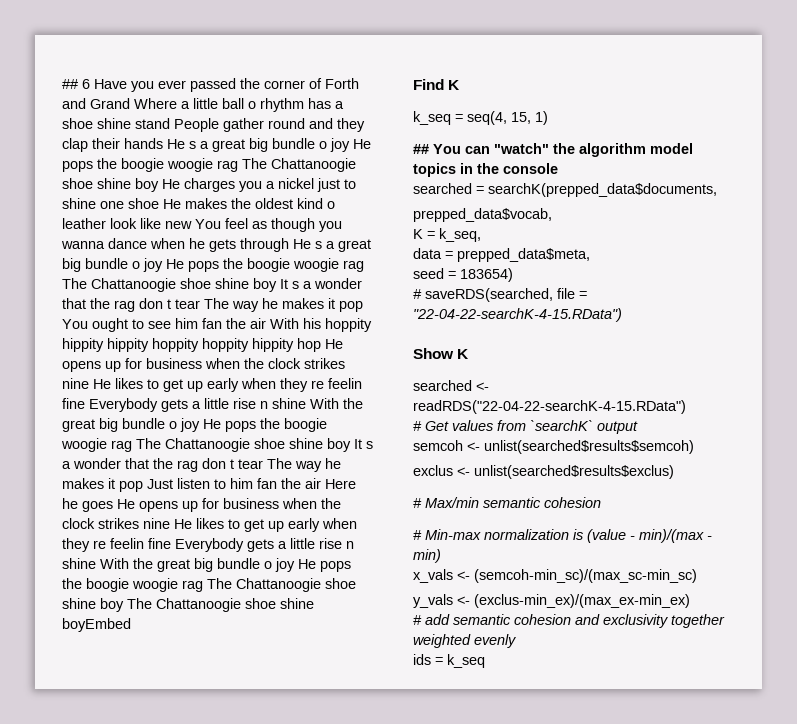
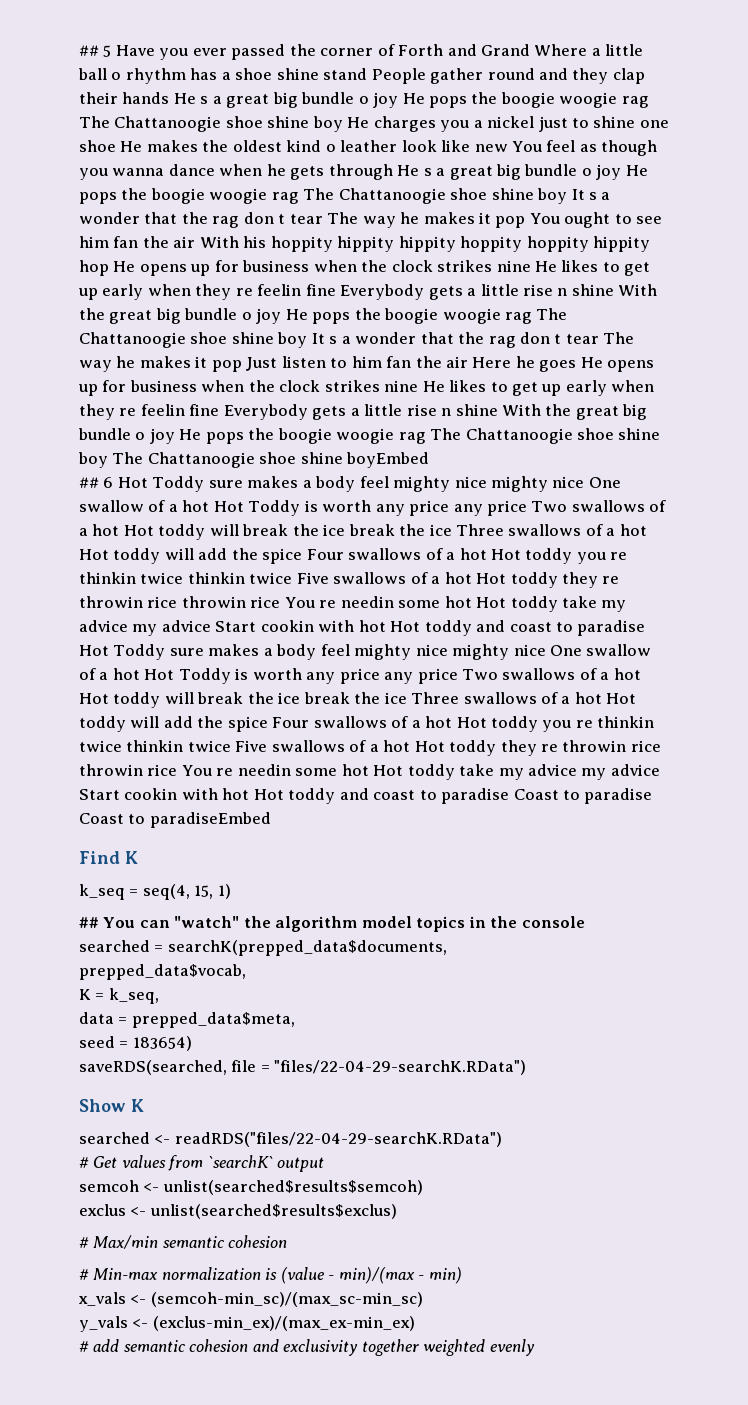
[62,79,90,89] ## 6 -> [79,45,112,57] ## 5
(131, 625) none -> [79,476,621,492] [79,500,667,516] [79,524,647,540] [79,548,628,564] [79,572,620,588] [79,596,627,612] [79,620,646,636] [79,644,652,660] [79,668,641,684] [79,692,637,708] [79,716,655,732] [79,740,661,756] [79,764,660,780] [79,788,653,804] [79,812,271,828] // ## 6 Hot Toddy sure makes a body feel mighty nice mighty nice One swallow of a hot Hot Toddy is worth any price any price Two swallows of a hot Hot toddy will break the ice break the ice Three swallows of a hot Hot toddy will add the spice Four swallows of a hot Hot toddy you re thinkin twice thinkin twice Five swallows of a hot Hot toddy they re throwin rice throwin rice You re needin some hot Hot toddy take my advice my advice Start cookin with hot Hot toddy and coast to paradise Hot Toddy sure makes a body feel mighty nice mighty nice One swallow of a hot Hot Toddy is worth any price any price Two swallows of a hot Hot toddy will break the ice break the ice Three swallows of a hot Hot toddy will add the spice Four swallows of a hot Hot toddy you re thinkin twice thinkin twice Five swallows of a hot Hot toddy they re throwin rice throwin rice You re needin some hot Hot toddy take my advice my advice Start cookin with hot Hot toddy and coast to paradise Coast to paradise Coast to paradiseEmbed
[413,289,422,299] # -> (192, 1043) none
[413,308,622,322] "22-04-22-searchK-4-15.RData") -> [274,1060,527,1075] "files/22-04-29-searchK.RData")
[413,400,686,414] readRDS("22-04-22-searchK-4-15.RData") -> [174,1132,502,1147] readRDS("files/22-04-29-searchK.RData")
[413,654,485,668] // ids = k_seq -> (535, 1347) none

